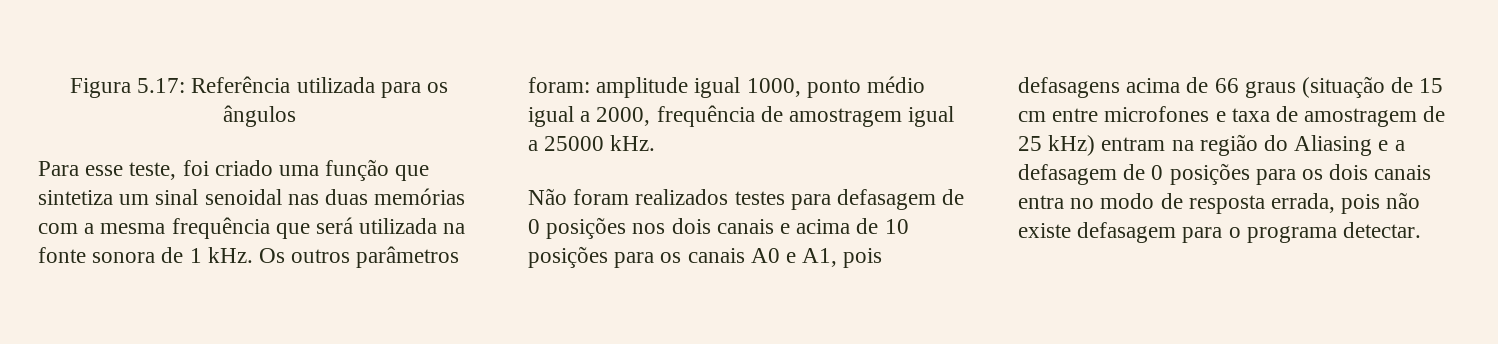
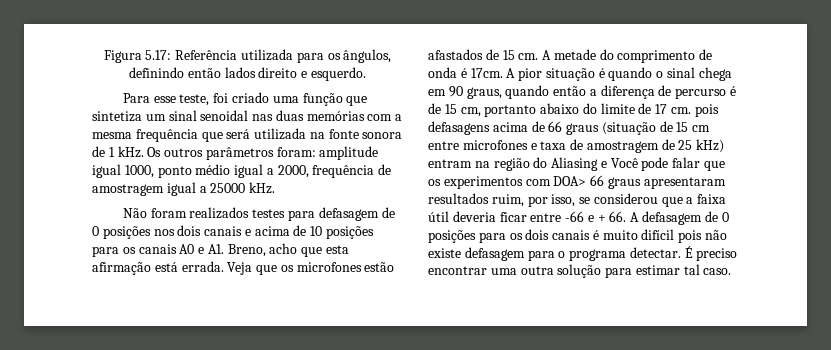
[222,105,296,127] ângulos -> [343,49,392,63] [129,67,366,81] ângulos, definindo então lados direito e esquerdo.
[802,248,838,267] A1, -> [207,243,350,257] [92,261,395,275] [428,49,713,63] [428,67,732,81] [428,85,737,99] [428,103,692,117] A1. Breno, acho que esta afirmação está errada. Veja que os microfones estão afastados de 15 cm. A metade do comprimento de onda é 17cm. A pior situação é quando o sinal chega em 90 graus, quando então a diferença de percurso é de 15 cm, portanto abaixo do limite de 17 cm.
[1394,140,1405,151] a -> [610,157,726,171] [428,175,726,189] [428,193,727,207] [428,211,640,222] Você pode falar que os experimentos com DOA> 66 graus apresentaram resultados ruim, por isso, se considerou que a faixa útil deveria ficar entre -66 e + 66. A
[1018,193,1336,214] entra no modo de resposta errada, -> [592,229,675,240] é muito difícil
(1422, 230) none -> [684,246,738,261] [428,264,732,278] É preciso encontrar uma outra solução para estimar tal caso.

